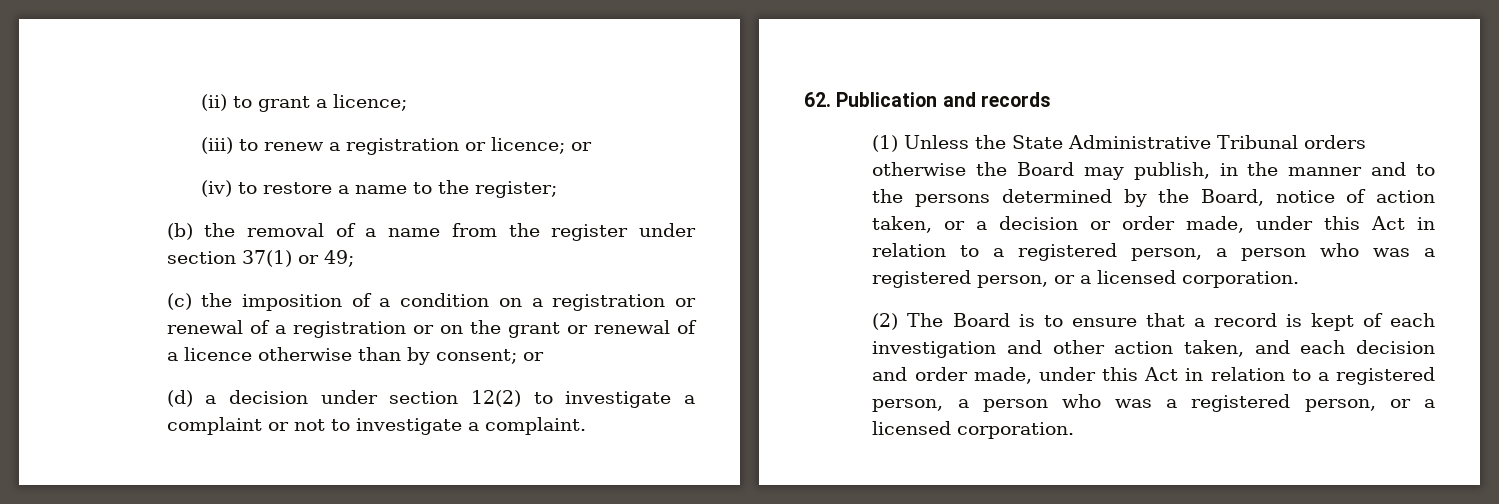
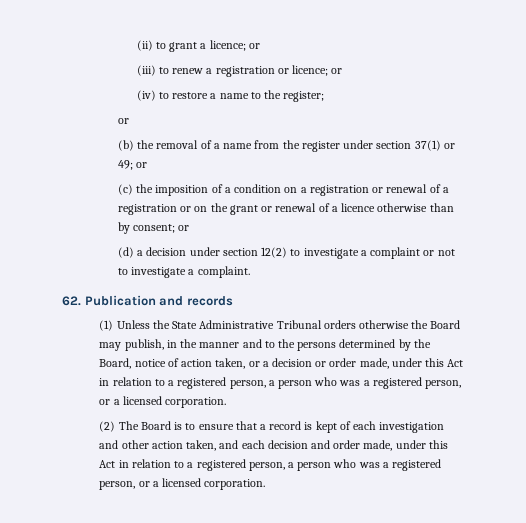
(407, 102) none -> [248,43,260,49] or
(557, 189) none -> [117,118,129,124] // or
(354, 258) none -> [136,162,148,168] or

